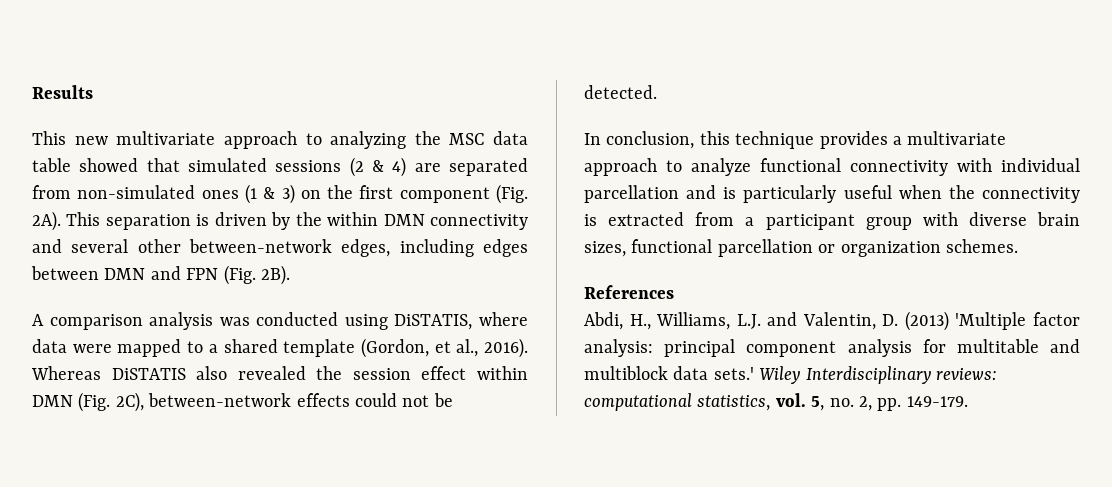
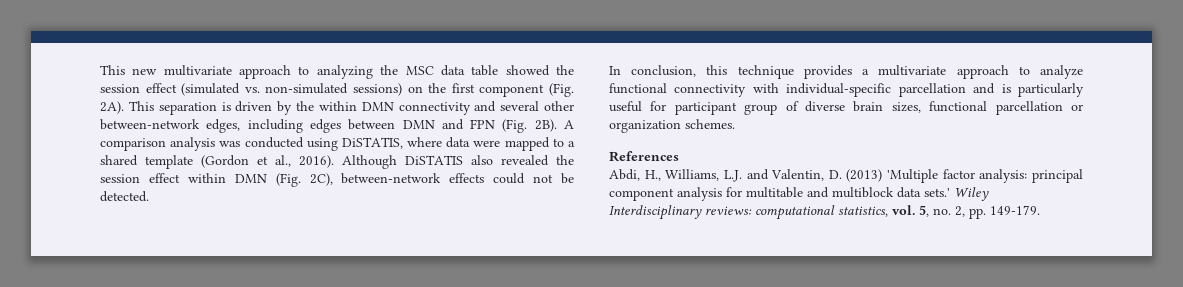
[32,85,93,99] Results // -> (100, 70) none
[146,157,528,177] [32,184,295,204] that simulated sessions (2 & 4) are separated from non-simulated ones (1 & 3) -> [556,65,575,75] [100,83,402,96] the session effect (simulated vs. non-simulated sessions)
(290, 275) // -> (557, 125) none
[360,338,429,358] (Gordon, -> [201,155,249,168] (Gordon
[31,366,101,380] Whereas -> [342,155,397,169] Although
[1001,158,1080,172] individual -> [786,83,892,97] individual-specific
[898,185,1080,203] [584,212,755,226] when the connectivity is extracted from a -> [650,101,667,111] for
[922,212,958,226] with -> [785,101,799,111] of

